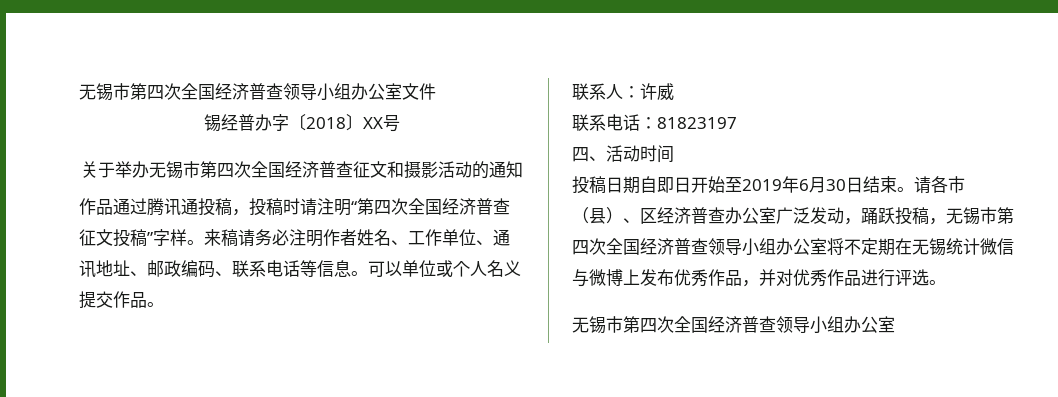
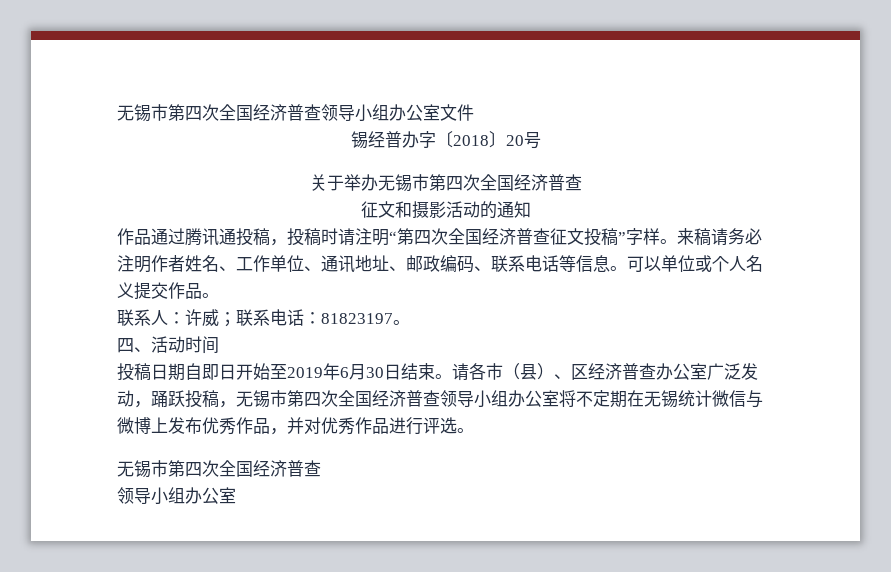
[362,117,383,129] XX -> [505,135,524,146] 20
(353, 169) none -> (582, 182) //
(674, 91) // -> [219,312,236,327] ；
(737, 123) none -> [393,320,410,325] 。
(776, 324) none -> (321, 468) //

